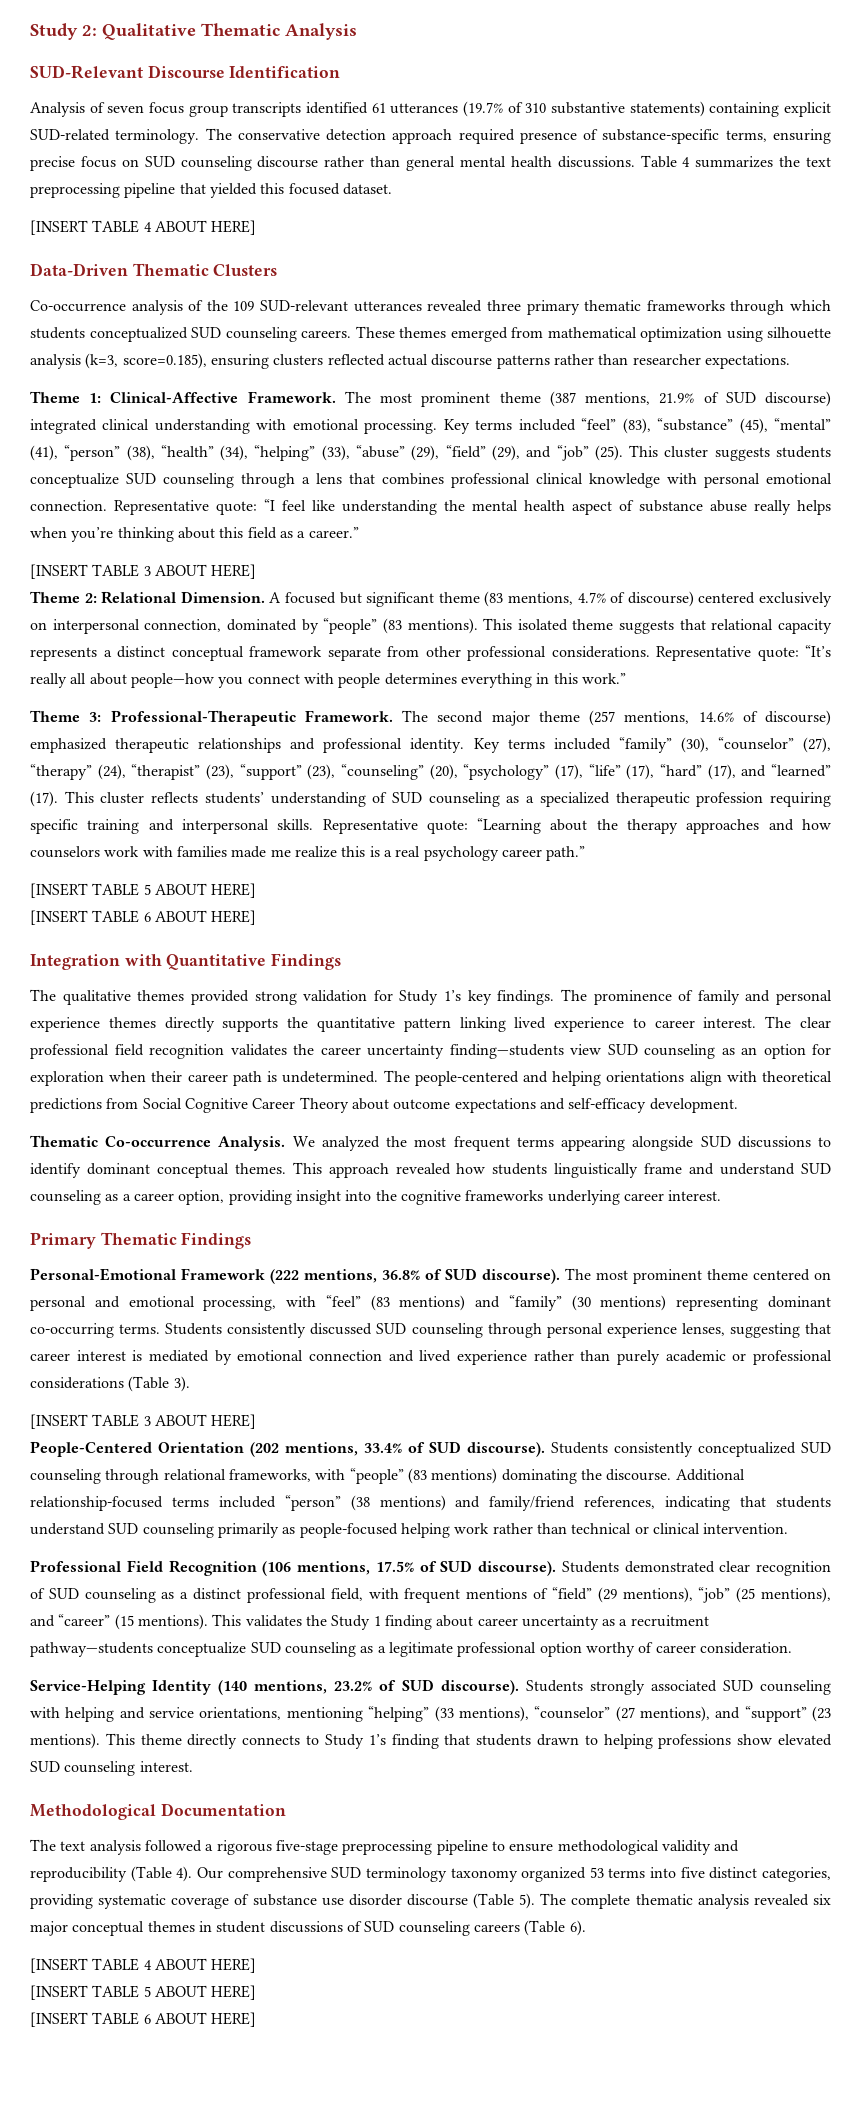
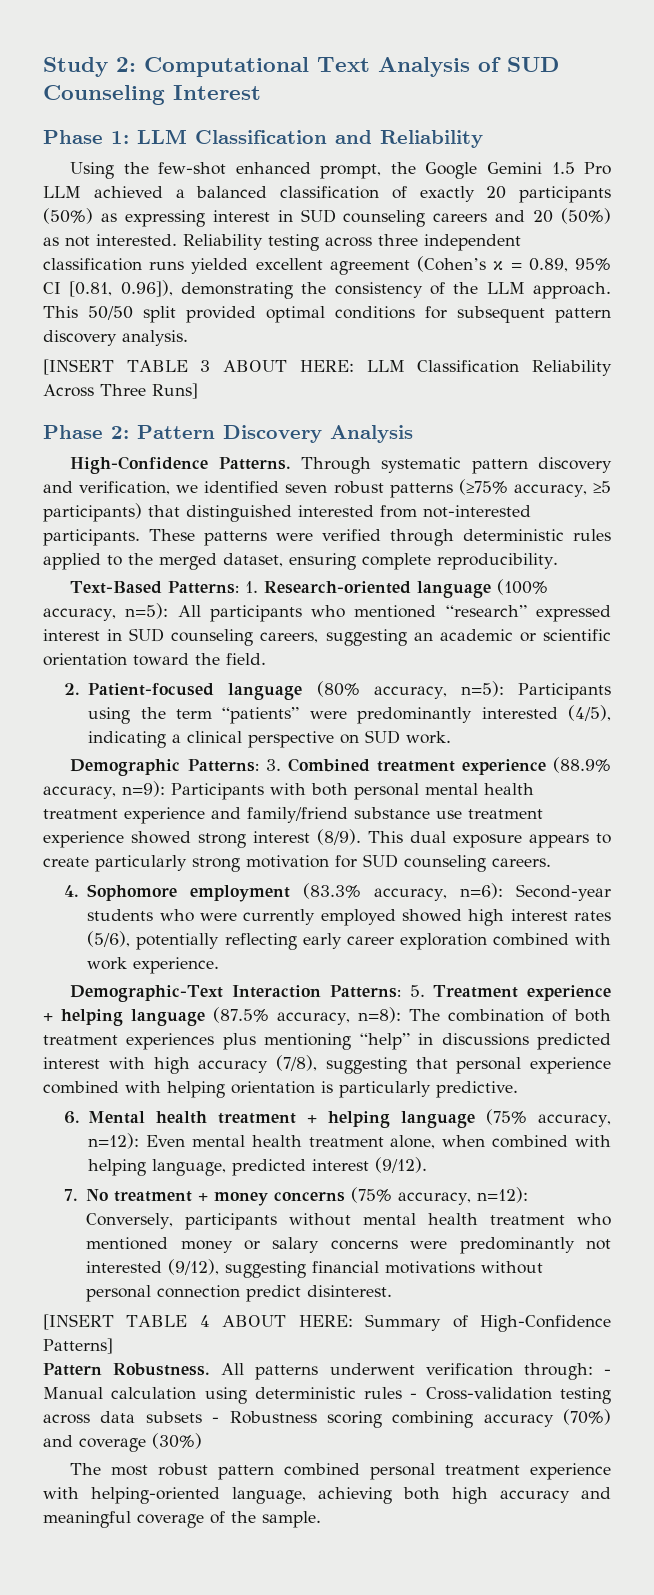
[102,23,357,40] [30,65,341,79] [30,101,831,117] [30,128,831,144] [30,155,831,171] [30,183,392,198] [30,220,257,235] [30,263,278,276] [30,300,832,315] [30,326,831,342] [30,353,790,369] [30,391,832,407] [30,418,831,434] [30,445,831,461] [30,473,832,488] [30,499,831,515] [30,527,359,542] [30,564,257,579] [30,591,833,607] [30,618,832,634] [30,645,831,661] [30,673,626,688] [30,710,831,726] [30,737,832,753] [30,764,831,780] [30,791,831,807] [30,818,831,834] [30,846,586,861] [30,883,257,898] [30,910,257,925] [30,953,342,970] [30,989,832,1005] [30,1016,832,1032] [30,1044,831,1059] [30,1070,832,1086] [30,1097,738,1113] [30,1135,832,1151] [30,1162,831,1178] [30,1190,722,1205] [30,1232,252,1249] [30,1268,831,1284] [30,1295,831,1311] [30,1323,832,1338] [30,1350,832,1365] [30,1376,190,1392] [30,1414,257,1429] [30,1441,831,1457] [30,1468,745,1484] [30,1495,831,1511] [30,1523,789,1538] [30,1560,831,1576] [30,1587,832,1603] [30,1614,709,1630] [30,1642,792,1657] [30,1679,831,1695] [30,1706,832,1722] [30,1733,832,1749] [30,1761,193,1776] [30,1803,286,1820] [30,1839,740,1855] [30,1866,831,1882] [30,1893,831,1909] [30,1920,586,1936] [30,1958,257,1973] [30,1985,257,2000] [30,2012,257,2027] Qualitative Thematic Analysis // SUD-Relevant Discourse Identification // Analysis of seven focus group transcripts identified 61 utterances (19.7% of 310 substantive statements) containing explicit SUD-related terminology. The conservative detection approach required presence of substance-specific terms, ensuring precise focus on SUD counseling discourse rather than general mental health discussions. Table 4 summarizes the text preprocessing pipeline that yielded this focused dataset. // [INSERT TABLE 4 ABOUT HERE] // Data-Driven Thematic Clusters // Co-occurrence analysis of the 109 SUD-relevant utterances revealed three primary thematic frameworks through which students conceptualized SUD counseling careers. These themes emerged from mathematical optimization using silhouette analysis (k=3, score=0.185), ensuring clusters reflected actual discourse patterns rather than researcher expectations. // Theme 1: Clinical-Affective Framework. The most prominent theme (387 mentions, 21.9% of SUD discourse) integrated clinical understanding with emotional processing. Key terms included “feel” (83), “substance” (45), “mental” (41), “person” (38), “health” (34), “helping” (33), “abuse” (29), “field” (29), and “job” (25). This cluster suggests students conceptualize SUD counseling through a lens that combines professional clinical knowledge with personal emotional connection. Representative quote: “I feel like understanding the mental health aspect of substance abuse really helps when you’re thinking about this field as a career.” // [INSERT TABLE 3 ABOUT HERE] // Theme 2: Relational Dimension. A focused but significant theme (83 mentions, 4.7% of discourse) centered exclusively on interpersonal connection, dominated by “people” (83 mentions). This isolated theme suggests that relational capacity represents a distinct conceptual framework separate from other professional considerations. Representative quote: “It’s really all about people—how you connect with people determines everything in this work.” // Theme 3: Professional-Therapeutic Framework. The second major theme (257 mentions, 14.6% of discourse) emphasized therapeutic relationships and professional identity. Key terms included “family” (30), “counselor” (27), “therapy” (24), “therapist” (23), “support” (23), “counseling” (20), “psychology” (17), “life” (17), “hard” (17), and “learned” (17). This cluster reflects students’ understanding of SUD counseling as a specialized therapeutic profession requiring specific training and interpersonal skills. Representative quote: “Learning about the therapy approaches and how counselors work with families made me realize this is a real psychology career path.” // [INSERT TABLE 5 ABOUT HERE] // [INSERT TABLE 6 ABOUT HERE] // Integration with Quantitative Findings // The qualitative themes provided strong validation for Study 1’s key findings. The prominence of family and personal experience themes directly supports the quantitative pattern linking lived experience to career interest. The clear professional field recognition validates the career uncertainty finding—students view SUD counseling as an option for exploration when their career path is undetermined. The people-centered and helping orientations align with theoretical predictions from Social Cognitive Career Theory about outcome expectations and self-efficacy development. // Thematic Co-occurrence Analysis. We analyzed the most frequent terms appearing alongside SUD discussions to identify dominant conceptual themes. This approach revealed how students linguistically frame and understand SUD counseling as a career option, providing insight into the cognitive frameworks underlying career interest. // Primary Thematic Findings // Personal-Emotional Framework (222 mentions, 36.8% of SUD discourse). The most prominent theme centered on personal and emotional processing, with “feel” (83 mentions) and “family” (30 mentions) representing dominant co-occurring terms. Students consistently discussed SUD counseling through personal experience lenses, suggesting that career interest is mediated by emotional connection and lived experience rather than purely academic or professional considerations (Table 3). // [INSERT TABLE 3 ABOUT HERE] // People-Centered Orientation (202 mentions, 33.4% of SUD discourse). Students consistently conceptualized SUD counseling through relational frameworks, with “people” (83 mentions) dominating the discourse. Additional relationship-focused terms included “person” (38 mentions) and family/friend references, indicating that students understand SUD counseling primarily as people-focused helping work rather than technical or clinical intervention. // Professional Field Recognition (106 mentions, 17.5% of SUD discourse). Students demonstrated clear recognition of SUD counseling as a distinct professional field, with frequent mentions of “field” (29 mentions), “job” (25 mentions), and “career” (15 mentions). This validates the Study 1 finding about career uncertainty as a recruitment pathway—students conceptualize SUD counseling as a legitimate professional option worthy of career consideration. // Service-Helping Identity (140 mentions, 23.2% of SUD discourse). Students strongly associated SUD counseling with helping and service orientations, mentioning “helping” (33 mentions), “counselor” (27 mentions), and “support” (23 mentions). This theme directly connects to Study 1’s finding that students drawn to helping professions show elevated SUD counseling interest. // Methodological Documentation // The text analysis followed a rigorous five-stage preprocessing pipeline to ensure methodological validity and reproducibility (Table 4). Our comprehensive SUD terminology taxonomy organized 53 terms into five distinct categories, providing systematic coverage of substance use disorder discourse (Table 5). The complete thematic analysis revealed six major conceptual themes in student discussions of SUD counseling careers (Table 6). // [INSERT TABLE 4 ABOUT HERE] // [INSERT TABLE 5 ABOUT HERE] // [INSERT TABLE 6 ABOUT HERE] -> [144,57,559,77] [43,85,261,105] [43,129,483,148] [70,162,611,179] [43,186,611,203] [43,208,611,227] [43,234,521,251] [43,256,611,275] [43,280,611,299] [43,306,611,323] [43,330,188,346] [43,359,612,376] [43,383,198,399] [43,425,413,443] [70,456,612,474] [43,479,611,498] [43,503,531,522] [43,529,611,546] [43,553,558,570] [70,579,549,598] [43,603,611,622] [43,628,611,646] [43,653,266,666] [63,681,611,700] [88,705,611,724] [88,730,452,748] [70,757,611,776] [43,781,534,800] [43,807,543,824] [43,829,611,848] [43,854,551,872] [63,883,611,902] [87,909,611,926] [87,931,611,950] [87,957,220,974] [70,985,611,1002] [43,1007,611,1026] [43,1033,611,1050] [43,1055,611,1074] [43,1081,518,1098] [63,1109,612,1128] [88,1133,611,1149] [88,1157,428,1176] [63,1187,529,1206] [86,1213,611,1230] [86,1237,611,1254] [86,1259,544,1278] [86,1285,393,1302] [43,1314,611,1332] [43,1338,113,1354] [43,1363,611,1380] [43,1387,611,1404] [43,1409,611,1428] [43,1433,202,1452] [70,1463,611,1480] [43,1487,611,1504] [43,1511,321,1528] Computational Text Analysis of SUD Counseling Interest // Phase 1: LLM Classification and Reliability // Using the few-shot enhanced prompt, the Google Gemini 1.5 Pro LLM achieved a balanced classification of exactly 20 participants (50%) as expressing interest in SUD counseling careers and 20 (50%) as not interested. Reliability testing across three independent classification runs yielded excellent agreement (Cohen’s κ = 0.89, 95% CI [0.81, 0.96]), demonstrating the consistency of the LLM approach. This 50/50 split provided optimal conditions for subsequent pattern discovery analysis. // [INSERT TABLE 3 ABOUT HERE: LLM Classification Reliability Across Three Runs] // Phase 2: Pattern Discovery Analysis // High-Confidence Patterns. Through systematic pattern discovery and verification, we identified seven robust patterns (≥75% accuracy, ≥5 participants) that distinguished interested from not-interested participants. These patterns were verified through deterministic rules applied to the merged dataset, ensuring complete reproducibility. // Text-Based Patterns: 1. Research-oriented language (100% accuracy, n=5): All participants who mentioned “research” expressed interest in SUD counseling careers, suggesting an academic or scientific orientation toward the field. // 2. Patient-focused language (80% accuracy, n=5): Participants using the term “patients” were predominantly interested (4/5), indicating a clinical perspective on SUD work. // Demographic Patterns: 3. Combined treatment experience (88.9% accuracy, n=9): Participants with both personal mental health treatment experience and family/friend substance use treatment experience showed strong interest (8/9). This dual exposure appears to create particularly strong motivation for SUD counseling careers. // 4. Sophomore employment (83.3% accuracy, n=6): Second-year students who were currently employed showed high interest rates (5/6), potentially reflecting early career exploration combined with work experience. // Demographic-Text Interaction Patterns: 5. Treatment experience + helping language (87.5% accuracy, n=8): The combination of both treatment experiences plus mentioning “help” in discussions predicted interest with high accuracy (7/8), suggesting that personal experience combined with helping orientation is particularly predictive. // 6. Mental health treatment + helping language (75% accuracy, n=12): Even mental health treatment alone, when combined with helping language, predicted interest (9/12). // 7. No treatment + money concerns (75% accuracy, n=12): Conversely, participants without mental health treatment who mentioned money or salary concerns were predominantly not interested (9/12), suggesting financial motivations without personal connection predict disinterest. // [INSERT TABLE 4 ABOUT HERE: Summary of High-Confidence Patterns] // Pattern Robustness. All patterns underwent verification through: - Manual calculation using deterministic rules - Cross-validation testing across data subsets - Robustness scoring combining accuracy (70%) and coverage (30%) // The most robust pattern combined personal treatment experience with helping-oriented language, achieving both high accuracy and meaningful coverage of the sample.

